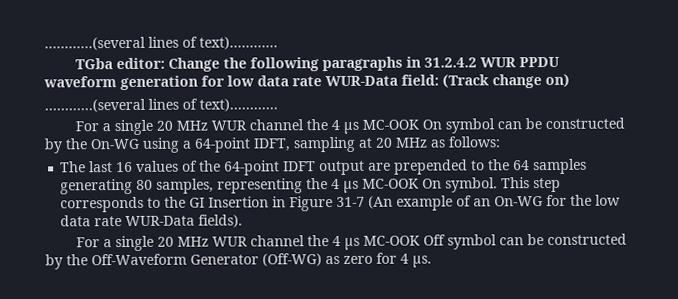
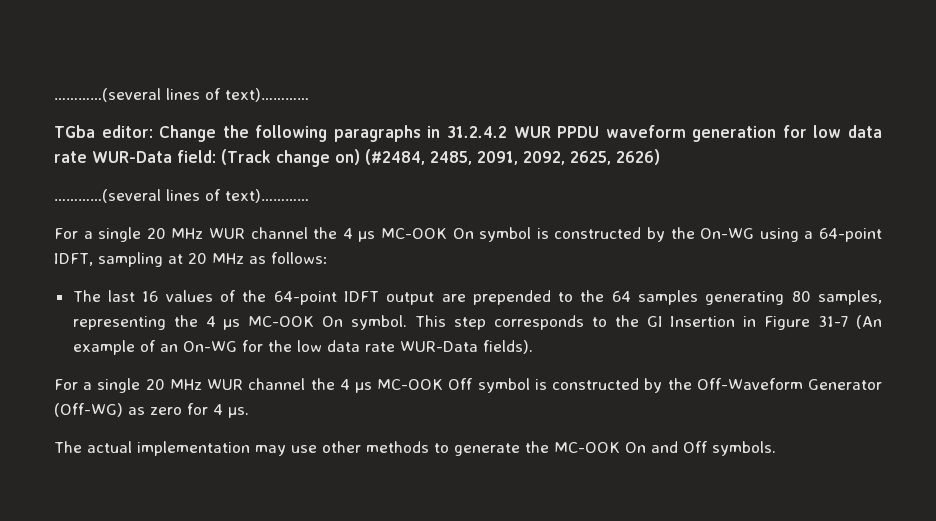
(570, 80) none -> [364,149,660,165] (#2484, 2485, 2091, 2092, 2625, 2626)
[496,118,542,130] can be -> [536,228,549,239] is
[498,234,544,246] can be -> [534,379,547,390] is
(432, 261) none -> [54,441,776,456] // The actual implementation may use other methods to generate the MC-OOK On and Off symbols.

